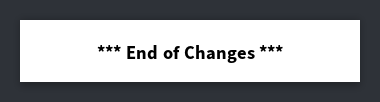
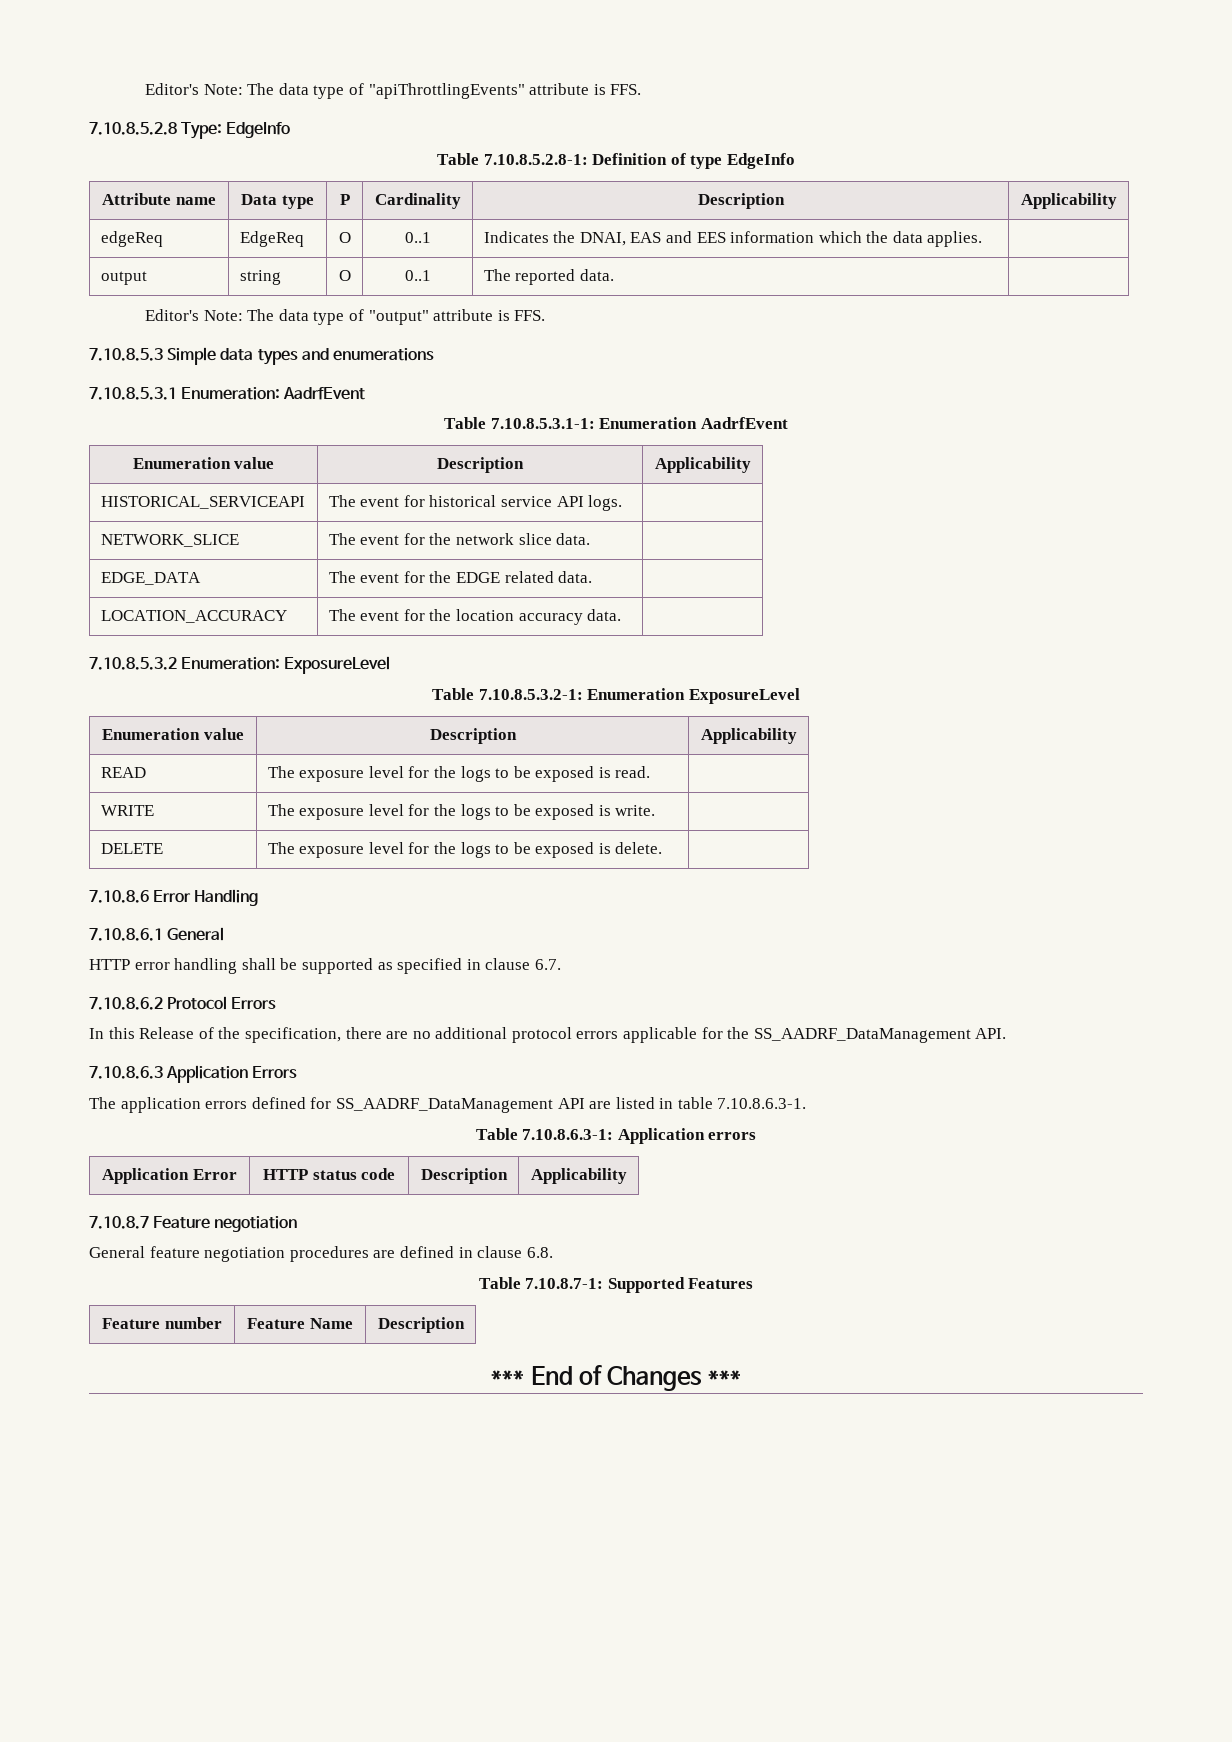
(96, 52) none -> [145,83,642,99] [89,122,291,139] [437,153,795,169] [102,193,216,205] [241,194,314,209] [339,194,350,205] [374,193,461,209] [697,193,785,209] [1020,193,1117,209] [100,231,163,247] [239,231,304,247] [338,232,351,243] [404,232,431,243] [483,231,983,247] [100,271,147,285] [239,270,281,285] [338,270,351,281] [404,270,431,281] [483,269,614,285] [145,309,546,325] [89,347,434,365] [89,387,366,400] [444,417,788,429] [132,457,275,469] [436,457,524,473] [654,457,751,473] [100,496,305,509] [328,495,623,511] [100,534,239,547] [328,533,591,545] [100,572,201,585] [328,571,593,583] [100,610,287,623] [328,609,622,625] [89,656,391,674] [432,688,800,704] [102,728,244,740] [429,728,517,744] [700,728,797,744] [100,767,146,778] [267,766,651,782] [100,805,154,816] [267,804,656,820] [100,843,163,854] [267,842,663,858] [89,889,259,906] [89,927,225,941] [89,958,561,974] [89,996,277,1010] [89,1027,1007,1043] [89,1065,298,1083] [89,1097,807,1113] [475,1128,757,1144] [102,1168,237,1184] [262,1168,396,1180] [420,1168,508,1184] [530,1168,627,1184] [89,1216,298,1232] [89,1246,553,1262] [478,1277,754,1293] [102,1317,222,1329] [247,1318,353,1329] [377,1317,465,1333] Editor's Note: The data type of "apiThrottlingEvents" attribute is FFS. // 7.10.8.5.2.8 Type: EdgeInfo // Table 7.10.8.5.2.8-1: Definition of type EdgeInfo // Attribute name | Data type | P | Cardinality | Description | Applicability // edgeReq | EdgeReq | O | 0..1 | Indicates the DNAI, EAS and EES information which the data applies. | // output | string | O | 0..1 | The reported data. | // Editor's Note: The data type of "output" attribute is FFS. // 7.10.8.5.3 Simple data types and enumerations // 7.10.8.5.3.1 Enumeration: AadrfEvent // Table 7.10.8.5.3.1-1: Enumeration AadrfEvent // Enumeration value | Description | Applicability // HISTORICAL_SERVICEAPI | The event for historical service API logs. | // NETWORK_SLICE | The event for the network slice data. | // EDGE_DATA | The event for the EDGE related data. | // LOCATION_ACCURACY | The event for the location accuracy data. | // 7.10.8.5.3.2 Enumeration: ExposureLevel // Table 7.10.8.5.3.2-1: Enumeration ExposureLevel // Enumeration value | Description | Applicability // READ | The exposure level for the logs to be exposed is read. | // WRITE | The exposure level for the logs to be exposed is write. | // DELETE | The exposure level for the logs to be exposed is delete. | // 7.10.8.6 Error Handling // 7.10.8.6.1 General // HTTP error handling shall be supported as specified in clause 6.7. // 7.10.8.6.2 Protocol Errors // In this Release of the specification, there are no additional protocol errors applicable for the SS_AADRF_DataManagement API. // 7.10.8.6.3 Application Errors // The application errors defined for SS_AADRF_DataManagement API are listed in table 7.10.8.6.3-1. // Table 7.10.8.6.3-1: Application errors // Application Error | HTTP status code | Description | Applicability // 7.10.8.7 Feature negotiation // General feature negotiation procedures are defined in clause 6.8. // Table 7.10.8.7-1: Supported Features // Feature number | Feature Name | Description //

